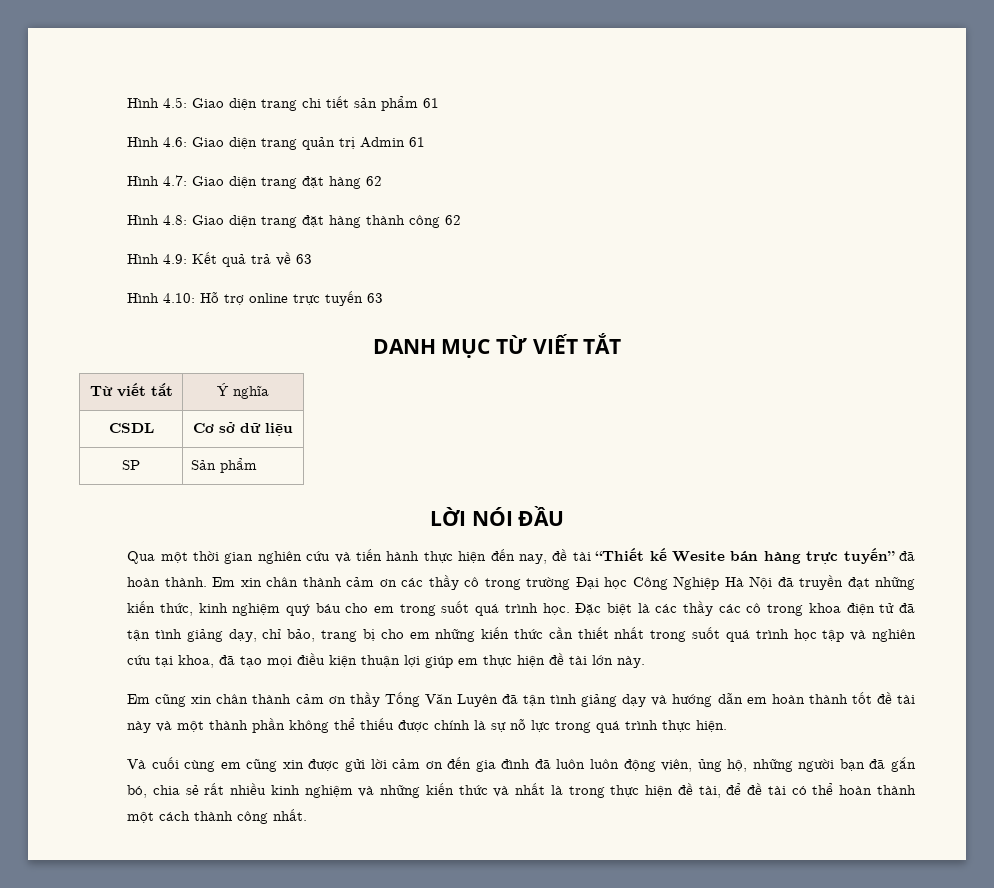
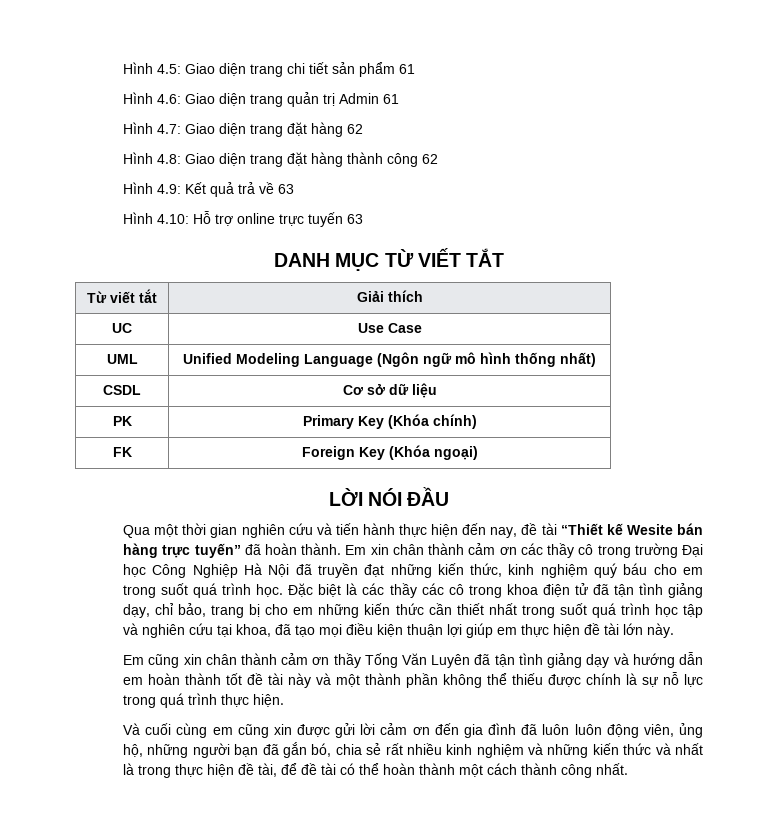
[217,383,269,399] Ý nghĩa -> [356,290,423,302] [112,323,132,333] [357,323,422,333] [106,354,138,364] [183,352,596,367] Giải thích // UC | Use Case // UML | Unified Modeling Language (Ngôn ngữ mô hình thống nhất)
[122,460,140,470] [191,458,258,473] SP | Sản phẩm -> [112,416,132,426] [302,414,477,429] [112,447,132,457] [301,445,478,460] PK | Primary Key (Khóa chính) // FK | Foreign Key (Khóa ngoại)

